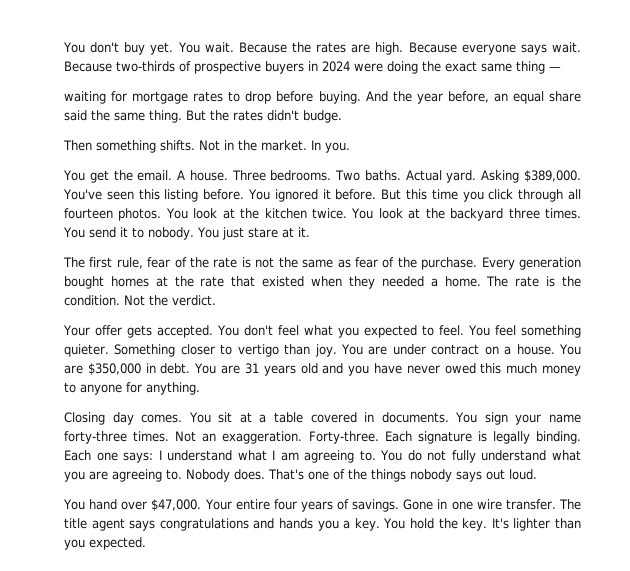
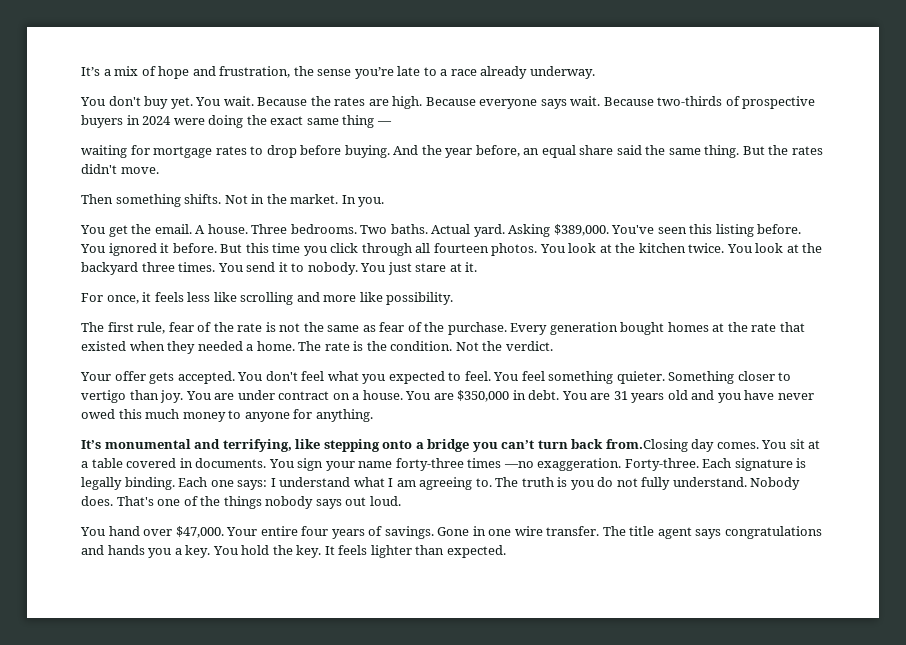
(63, 47) none -> [81,66,595,79] It’s a mix of hope and frustration, the sense you’re late to a race already underway. //
[303,110,342,123] budge. -> [120,167,159,174] move.
(310, 232) none -> [81,292,454,305] // For once, it feels less like scrolling and more like possibility.
[64,412,105,425] Closing -> [81,439,688,452] It’s monumental and terrifying, like stepping onto a bridge you can’t turn back from.Closing
[133,431,217,442] times. Not an -> [467,458,534,468] times —no
[380,450,582,463] [64,469,182,482] You do not fully understand what you are agreeing to. -> [495,477,747,490] The truth is you do not fully understand.
[491,518,509,529] It's -> [324,545,368,555] It feels
[64,539,85,550] you -> (445, 550) none

